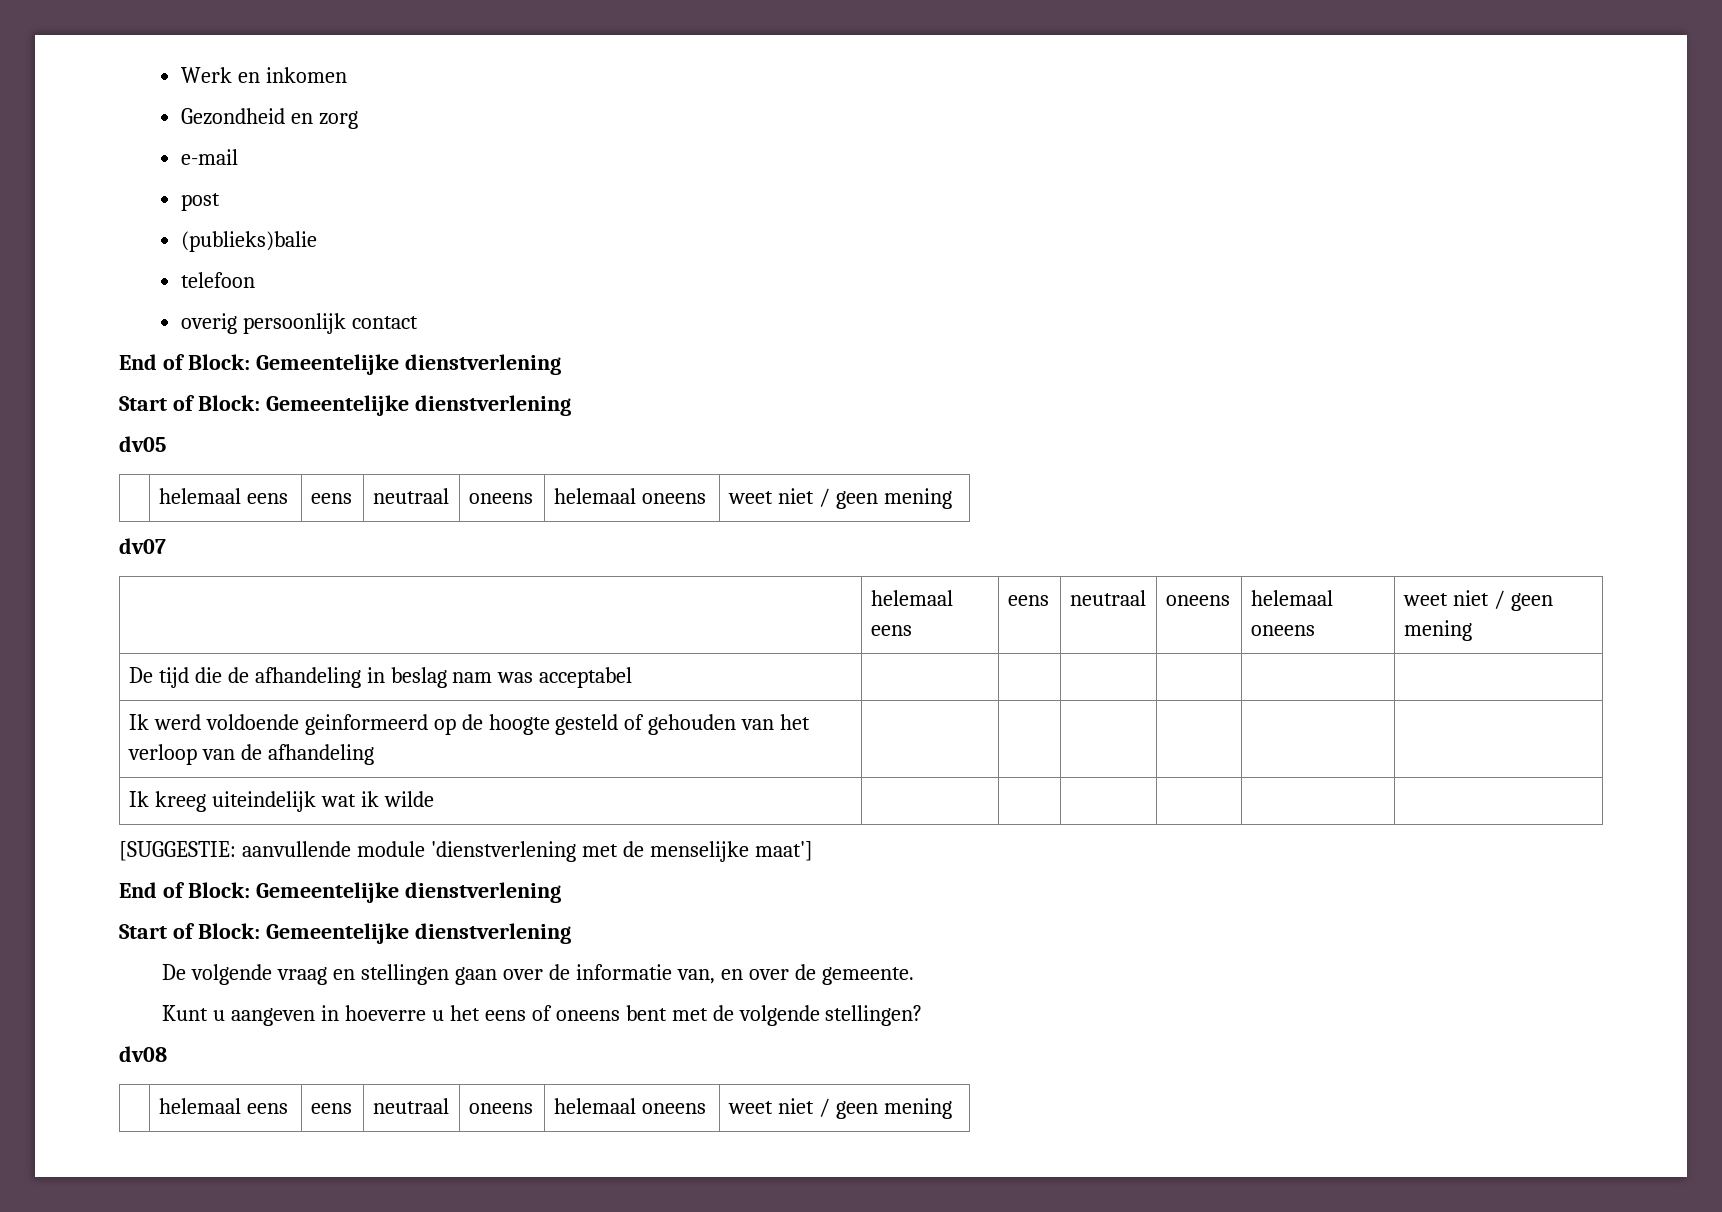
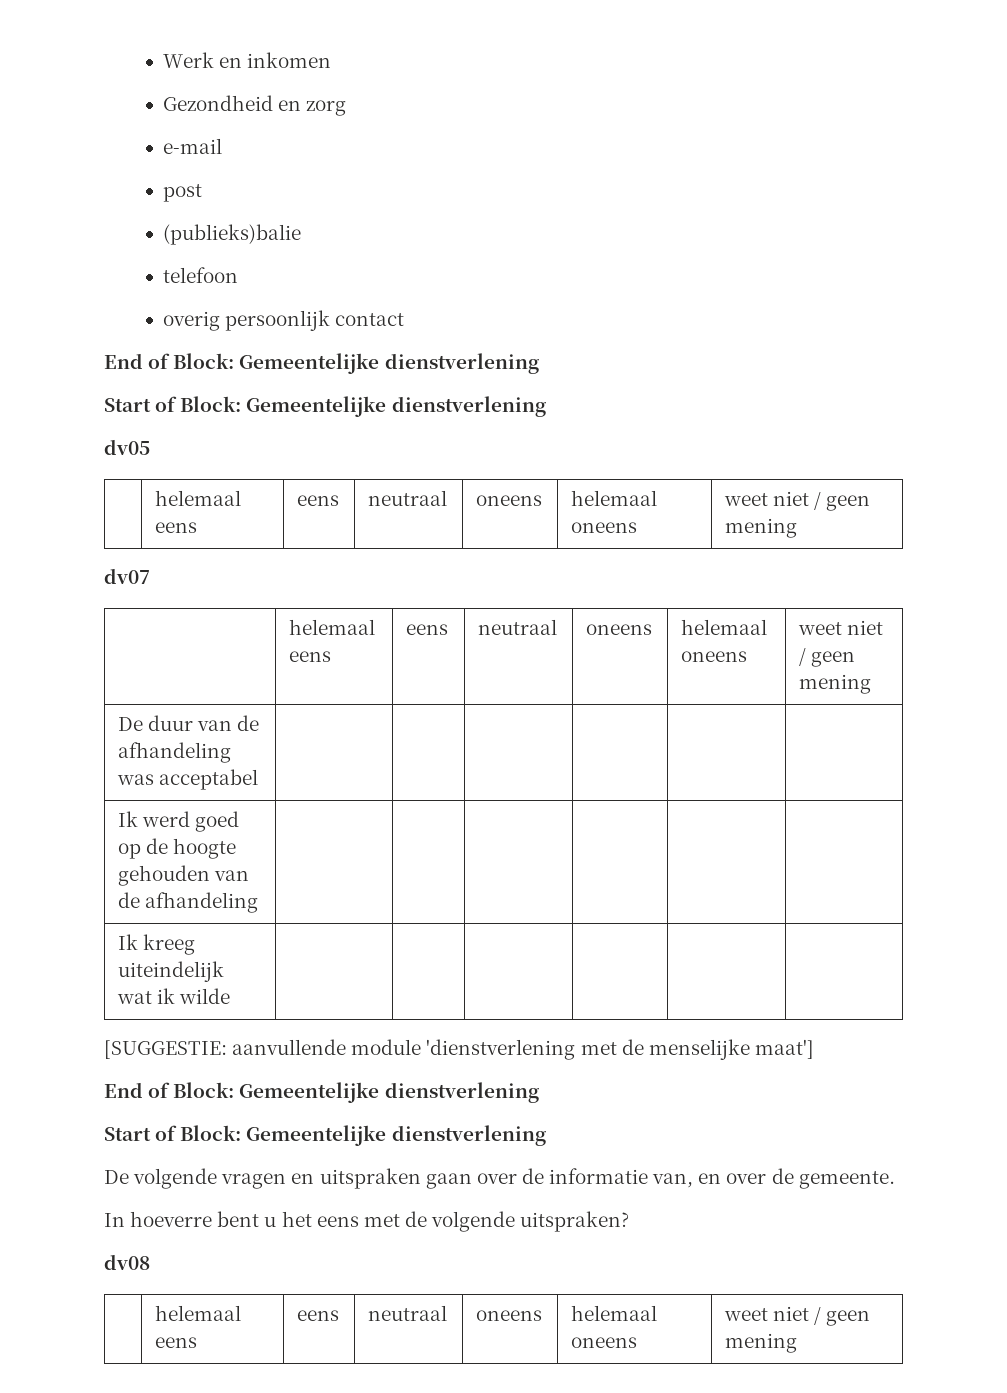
[158,667,493,688] tijd die de afhandeling in beslag nam -> [148,715,260,731] [118,742,232,763] duur van de afhandeling
[205,714,428,735] voldoende geinformeerd -> [195,811,240,832] goed
[555,714,811,735] [127,744,197,765] gesteld of gehouden van het verloop -> [118,865,211,886] gehouden
[277,964,450,985] vraag en stellingen -> [221,1168,421,1189] vragen en uitspraken
[162,1005,667,1026] Kunt u aangeven in hoeverre u het eens of oneens bent -> [104,1211,359,1227] In hoeverre bent u het eens
[825,1005,923,1026] stellingen? -> [520,1211,630,1232] uitspraken?

